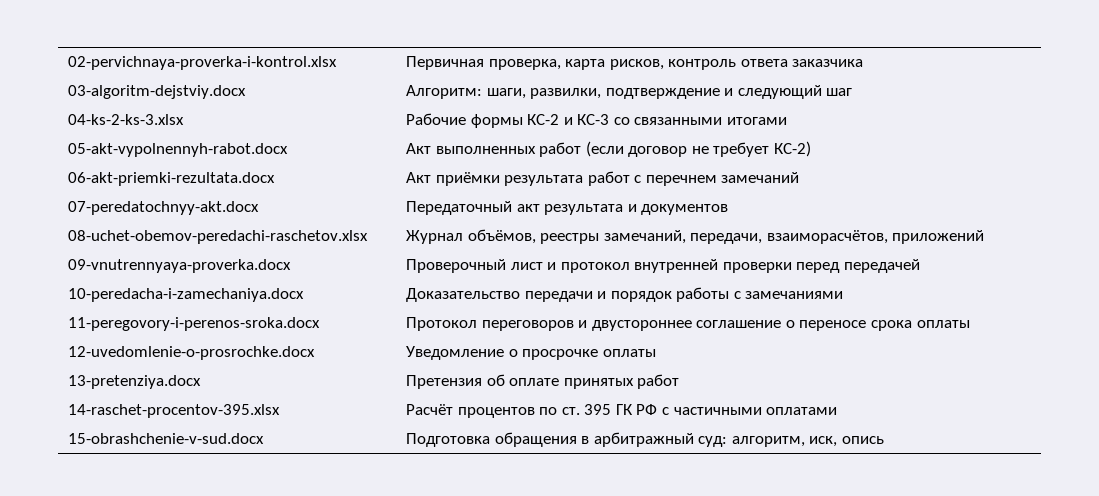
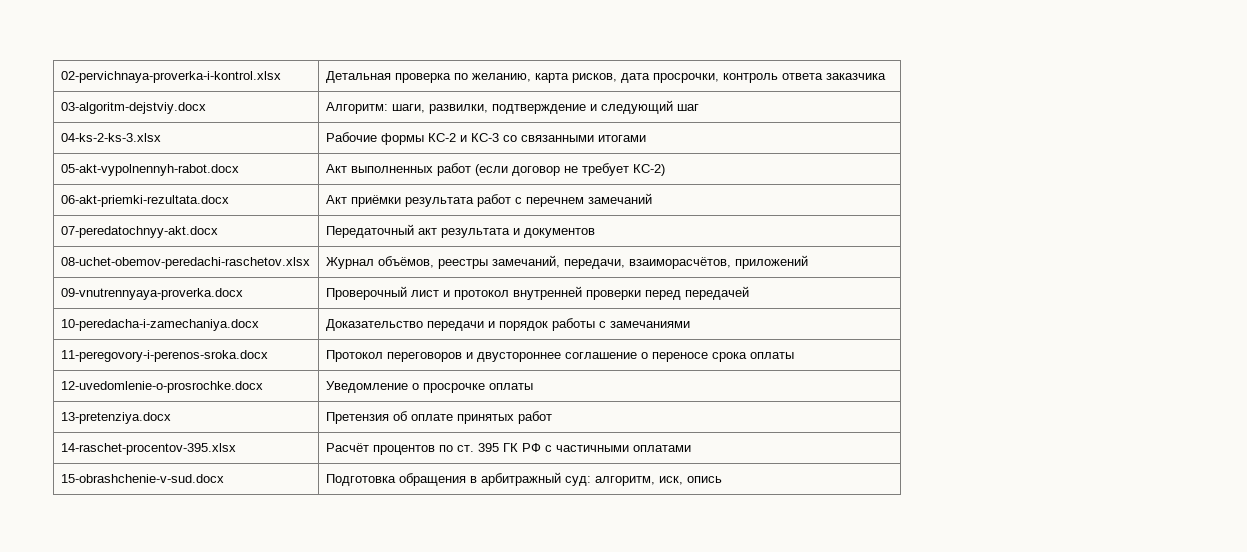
[405,56,664,70] Первичная проверка, карта рисков, -> [325,71,719,83] Детальная проверка по желанию, карта рисков, дата просрочки,

